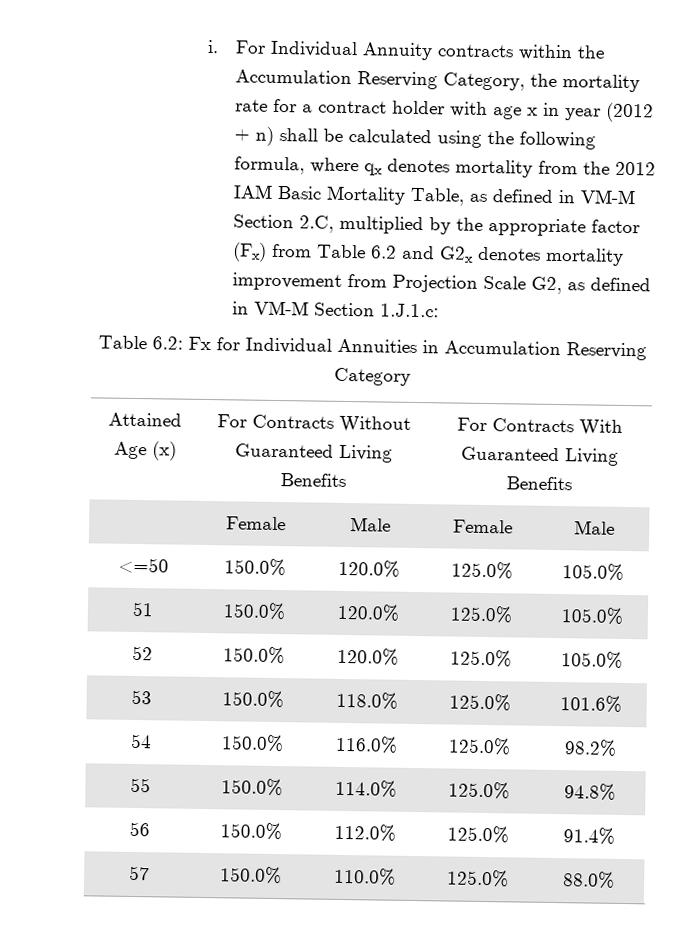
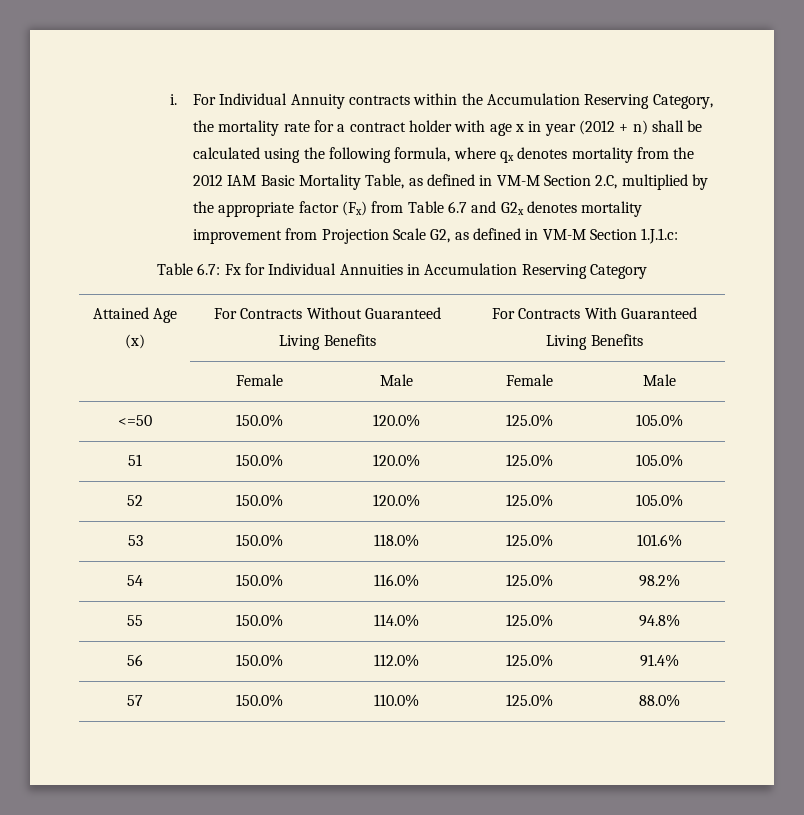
[370,245,397,259] 6.2 -> [447,201,467,213] 6.7
[151,336,183,350] 6.2: -> [197,263,221,275] 6.7:

